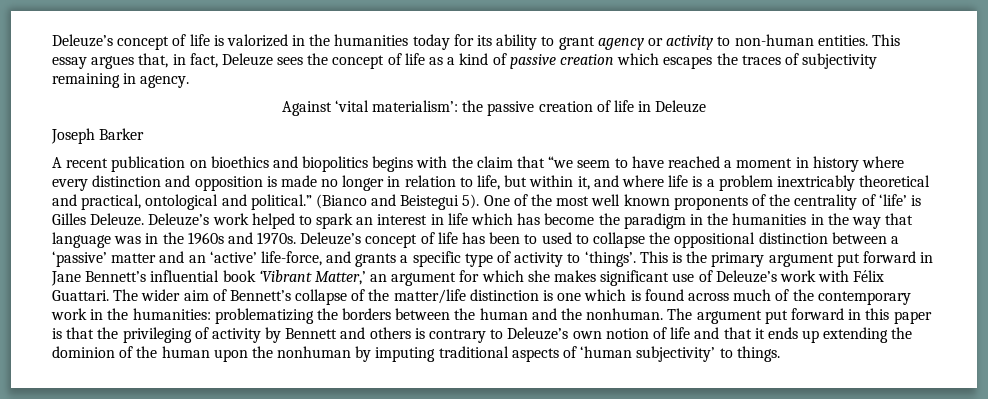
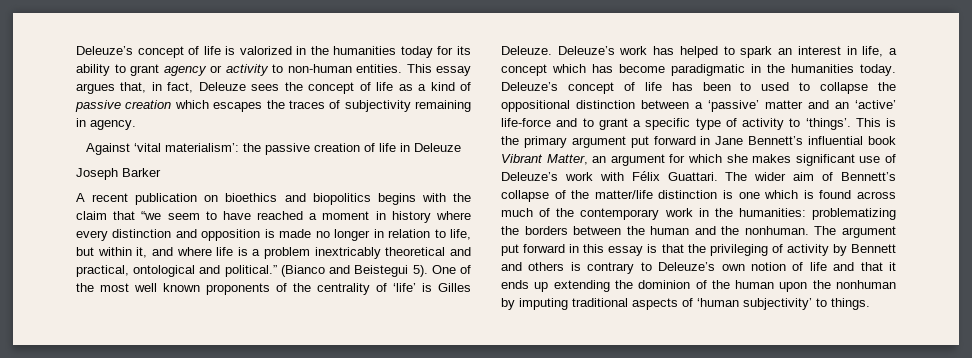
(249, 219) none -> [653,46,675,55] has
[447,213,468,225] life -> [862,46,897,57] [501,64,547,76] life, a concept
[598,213,914,229] [52,232,297,248] the paradigm in the humanities in the way that language was in the 1960s and 1970s. -> [671,64,896,76] paradigmatic in the humanities today.
[260,251,397,267] life-force, and grants -> [501,118,628,130] life-force and to grant
[258,270,366,285] ‘Vibrant Matter,’ -> [501,154,588,165] Vibrant Matter,
[893,311,932,324] paper -> [608,246,644,256] essay

